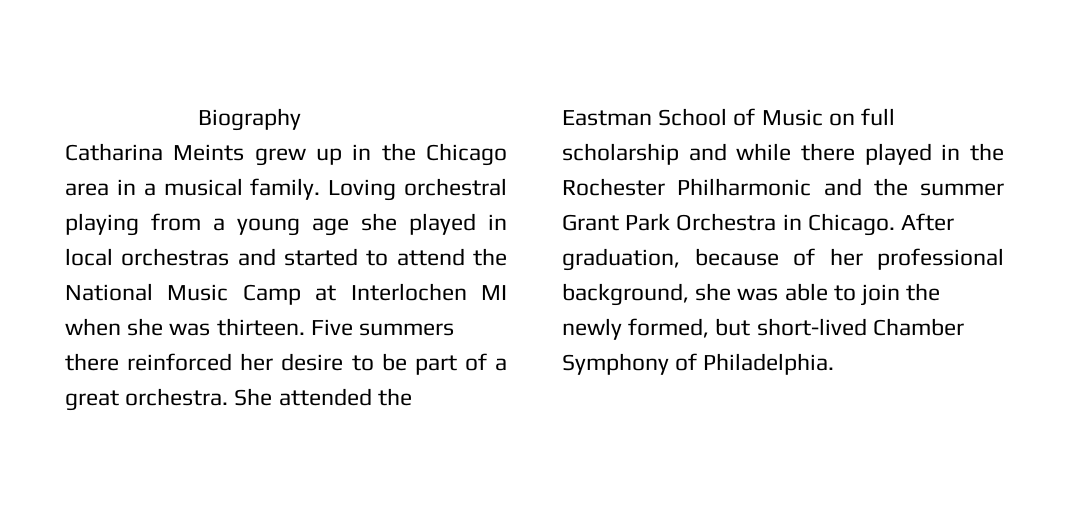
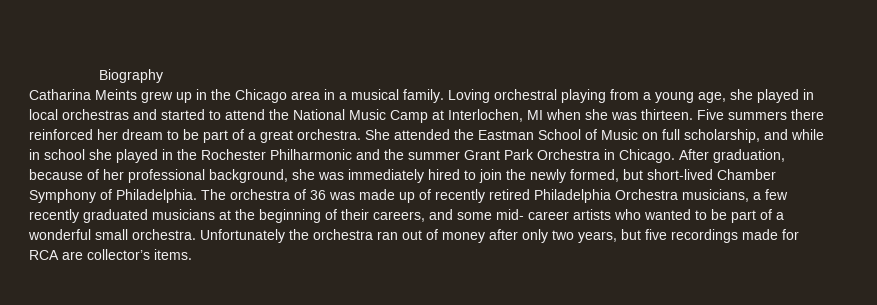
[312,218,349,236] age -> [698,92,726,103] age,
[350,283,467,301] Interlochen -> [448,109,523,122] Interlochen,
[281,353,344,371] desire -> [122,129,163,140] dream
[562,143,679,165] scholarship -> [684,129,760,143] scholarship,
[801,143,855,161] there -> [29,149,112,160] in school she
[784,283,828,301] able -> [348,169,460,183] immediately hired
(835, 364) none -> [201,189,788,203] [29,209,784,223] [28,229,799,243] [29,249,192,260] The orchestra of 36 was made up of recently retired Philadelphia Orchestra musicians, a few recently graduated musicians at the beginning of their careers, and some mid- career artists who wanted to be part of a wonderful small orchestra. Unfortunately the orchestra ran out of money after only two years, but five recordings made for RCA are collector’s items.

